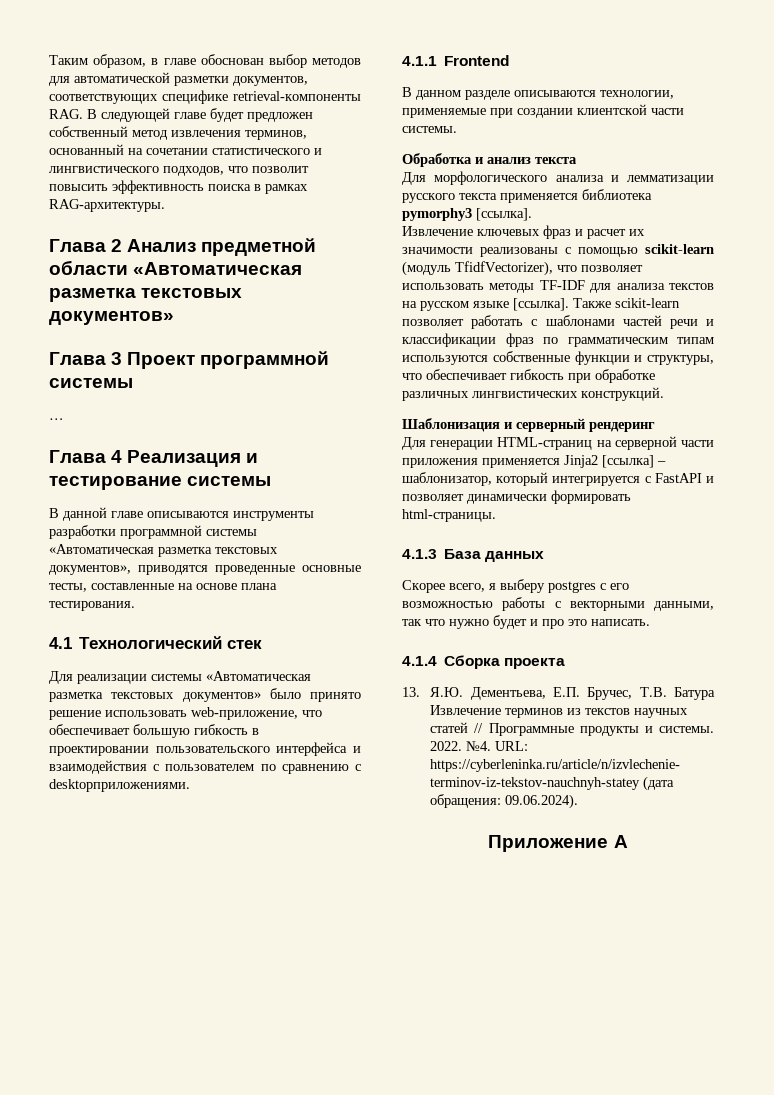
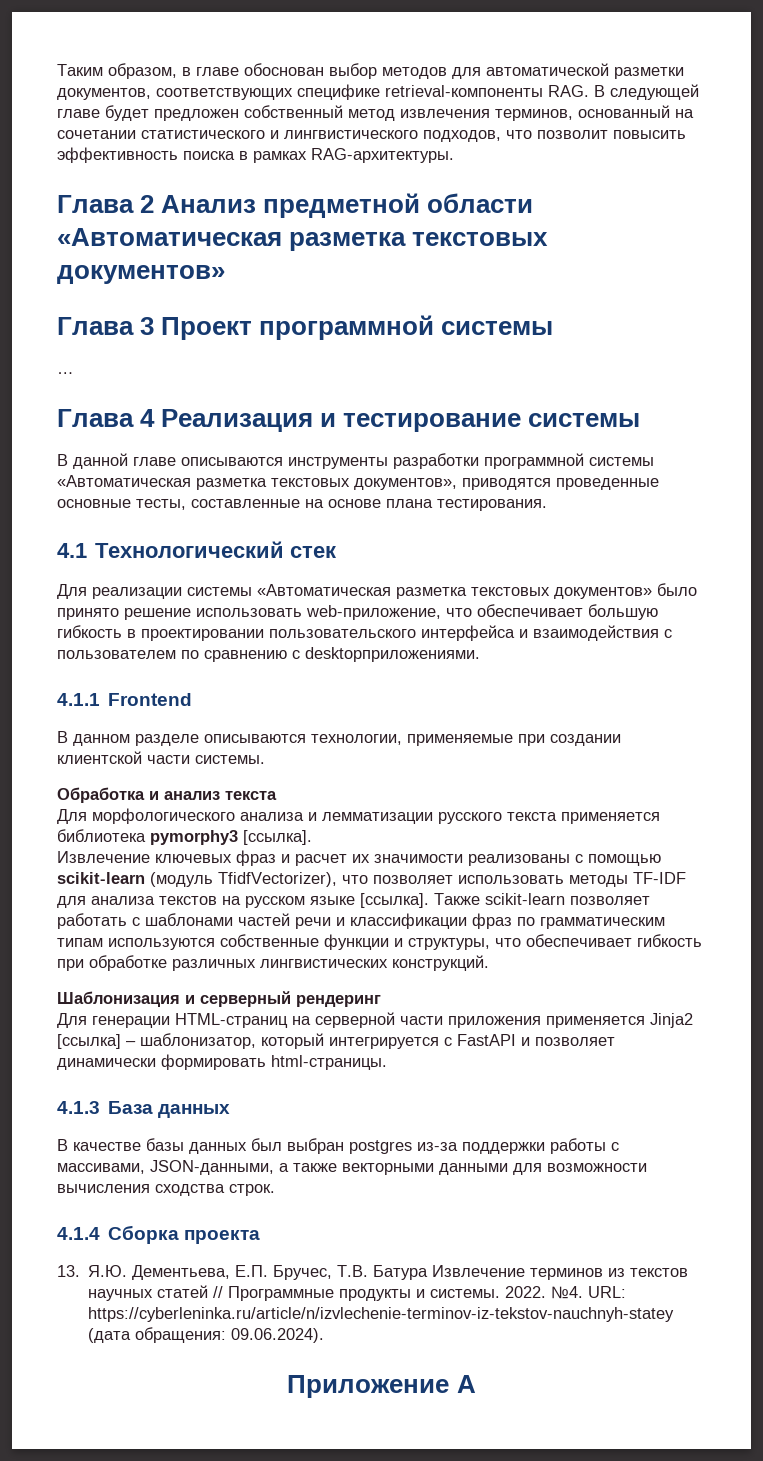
[402,579,629,593] [402,597,714,611] [402,615,650,629] Скорее всего, я выберу postgres с его возможностью работы с векторными данными, так что нужно будет и про это написать. -> [57,1138,619,1154] [57,1160,647,1175] [57,1184,275,1196] В качестве базы данных был выбран postgres из-за поддержки работы с массивами, JSON-данными, а также векторными данными для возможности вычисления сходства строк.

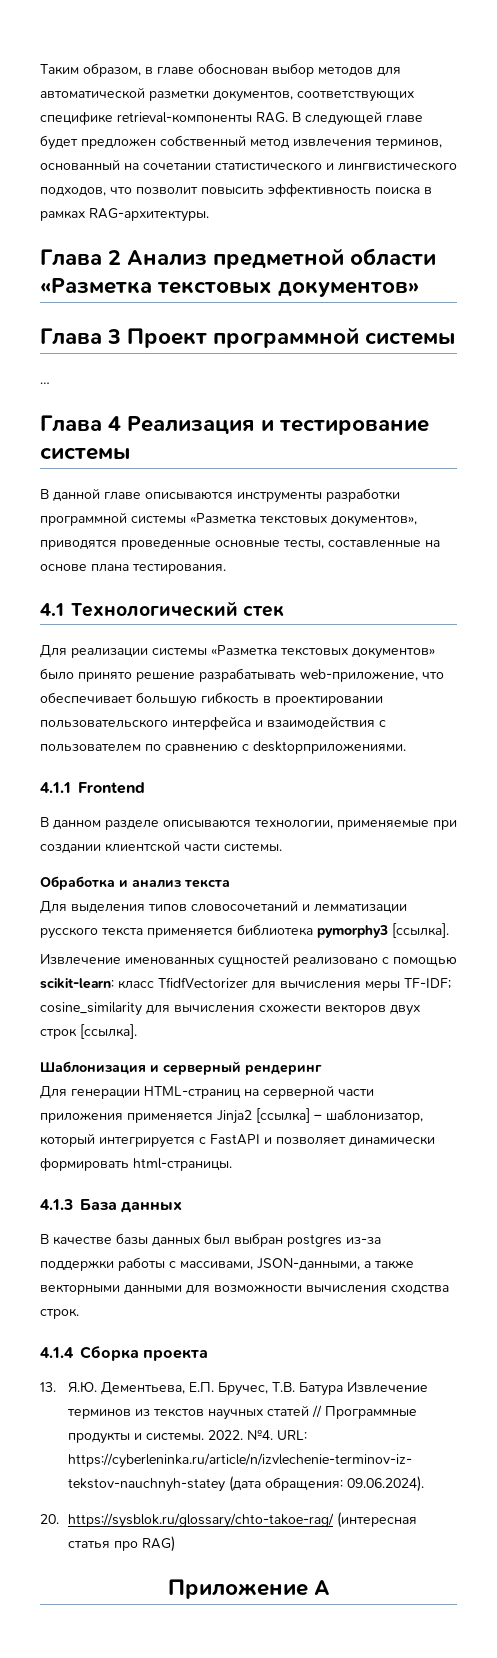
[57,228,407,251] «Автоматическая разметка -> [40,278,152,294] «Разметка
[57,475,267,490] «Автоматическая разметка -> [190,513,256,524] «Разметка
[257,584,467,599] «Автоматическая разметка -> [211,645,277,656] «Разметка
[196,608,302,617] использовать -> [199,668,296,682] разрабатывать
[92,808,304,824] морфологического анализа -> [71,900,298,913] выделения типов словосочетаний
[155,850,661,866] [57,872,686,887] [57,893,650,908] [57,913,665,929] [57,934,702,950] [57,955,489,971] ключевых фраз и расчет их значимости реализованы с помощью scikit-learn (модуль TfidfVectorizer), что позволяет использовать методы TF-IDF для анализа текстов на русском языке [ссылка]. Также scikit-learn позволяет работать с шаблонами частей речи и классификации фраз по грамматическим типам используются собственные функции и структуры, что обеспечивает гибкость при обработке различных лингвистических конструкций. -> [125,953,457,968] [40,977,451,991] [40,1002,420,1016] [40,1024,137,1039] именованных сущностей реализовано с помощью scikit-learn: класс TfidfVectorizer для вычисления меры TF-IDF; cosine_similarity для вычисления схожести векторов двух строк [ссылка].
(325, 1335) none -> [40,1512,417,1528] [67,1536,175,1552] // 20. https://sysblok.ru/glossary/chto-takoe-rag/ (интересная статья про RAG)

